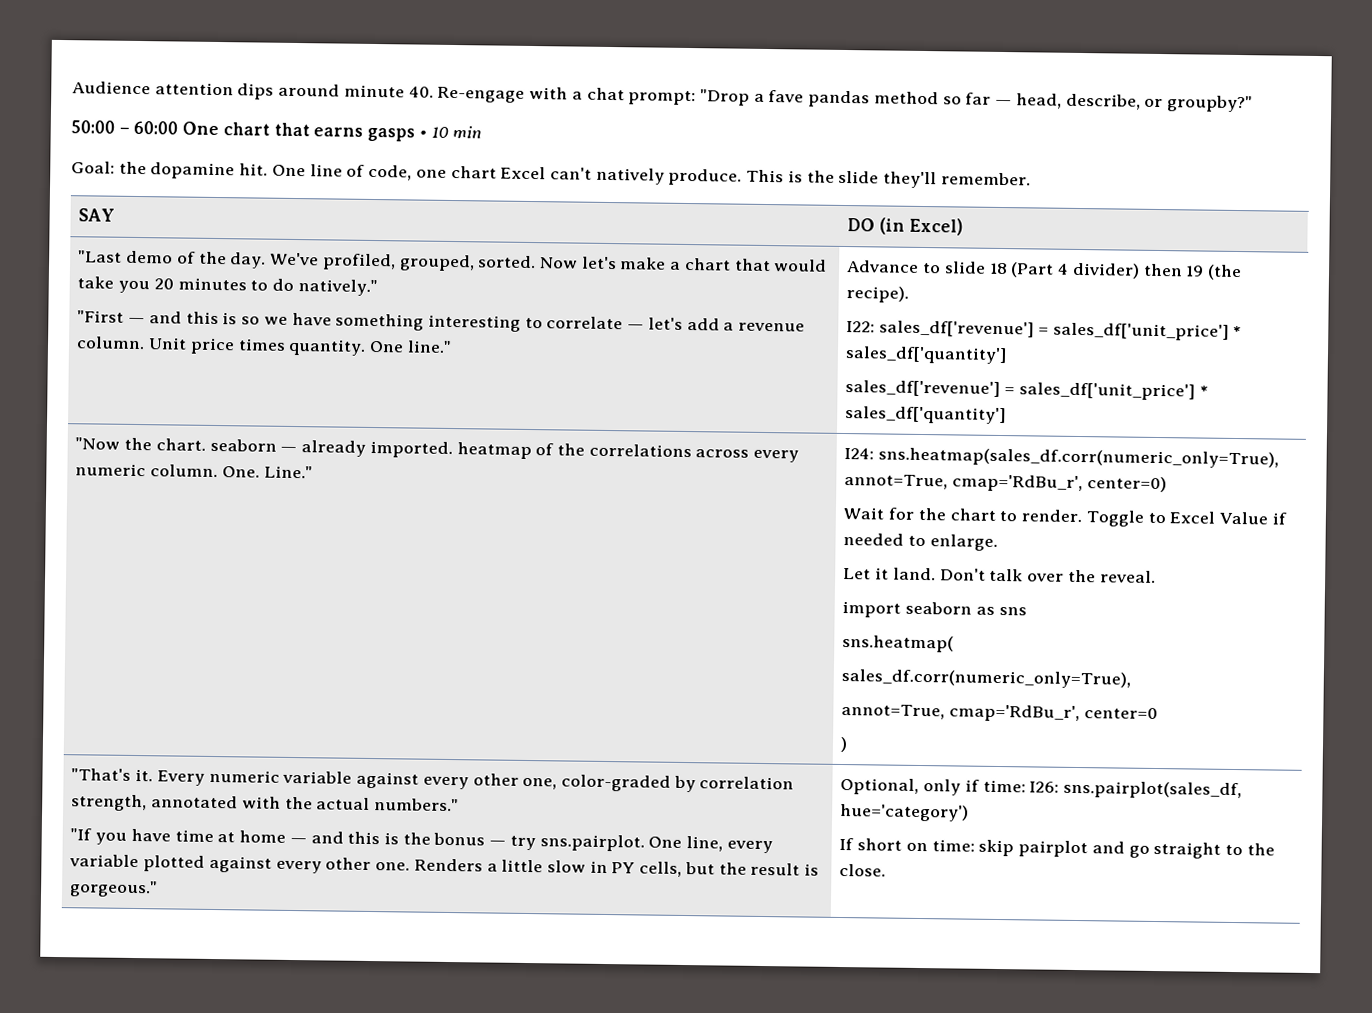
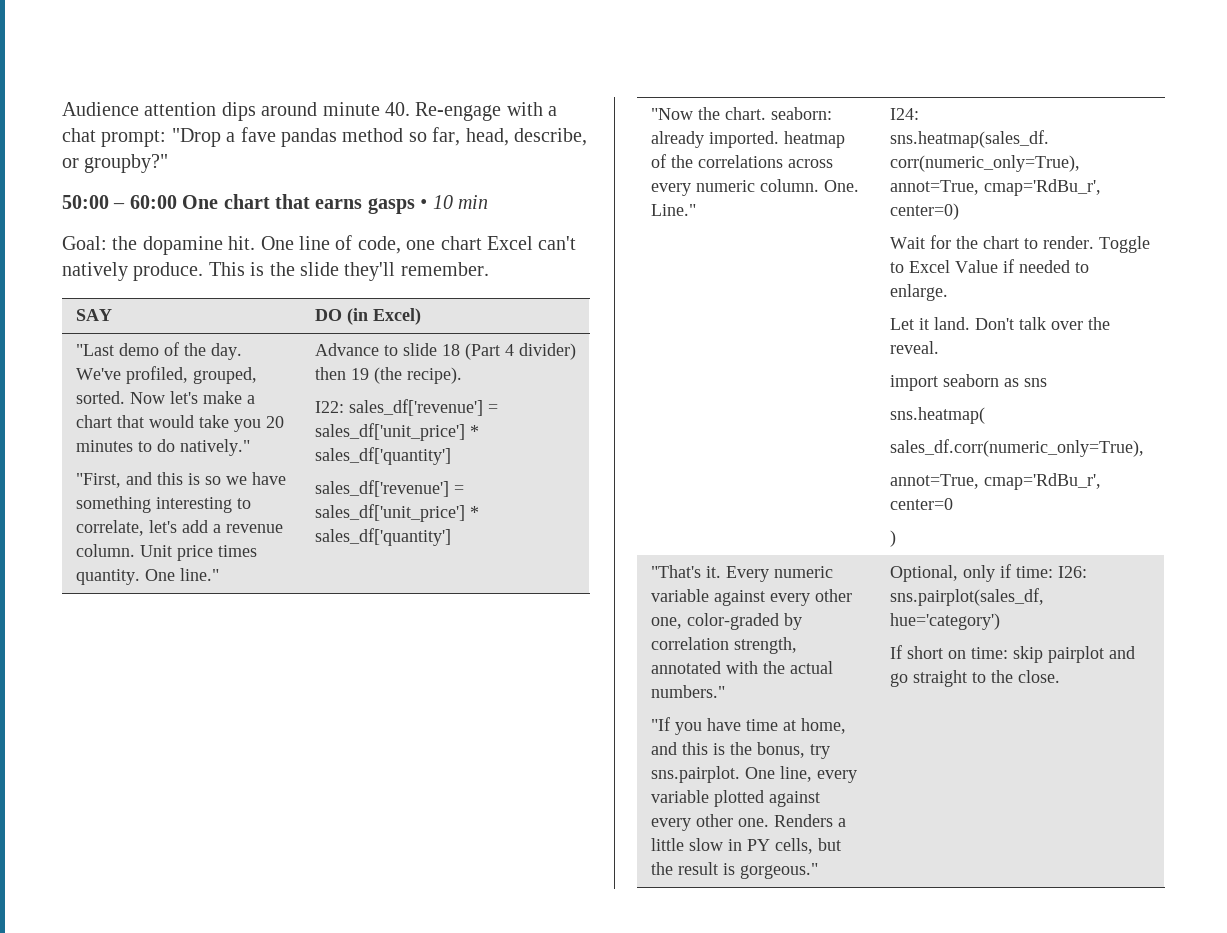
[965,92,1013,106] far — -> [432,127,461,146] far,
[77,310,146,324] "First — -> [75,473,121,488] "First,
[546,316,645,330] correlate — -> [75,520,144,536] correlate,
[209,438,298,453] seaborn — -> [770,107,832,120] seaborn:
[239,830,307,844] home — -> [800,718,846,734] home,
[433,832,507,846] bonus — -> [756,742,805,758] bonus,

